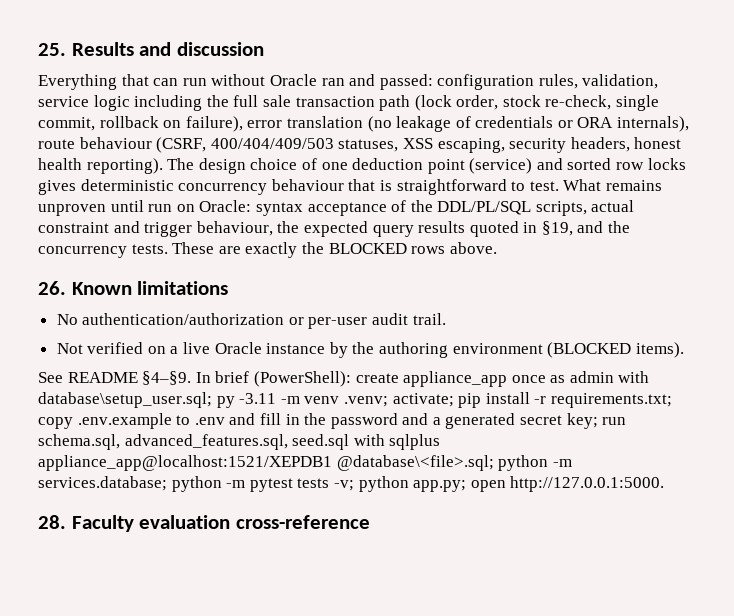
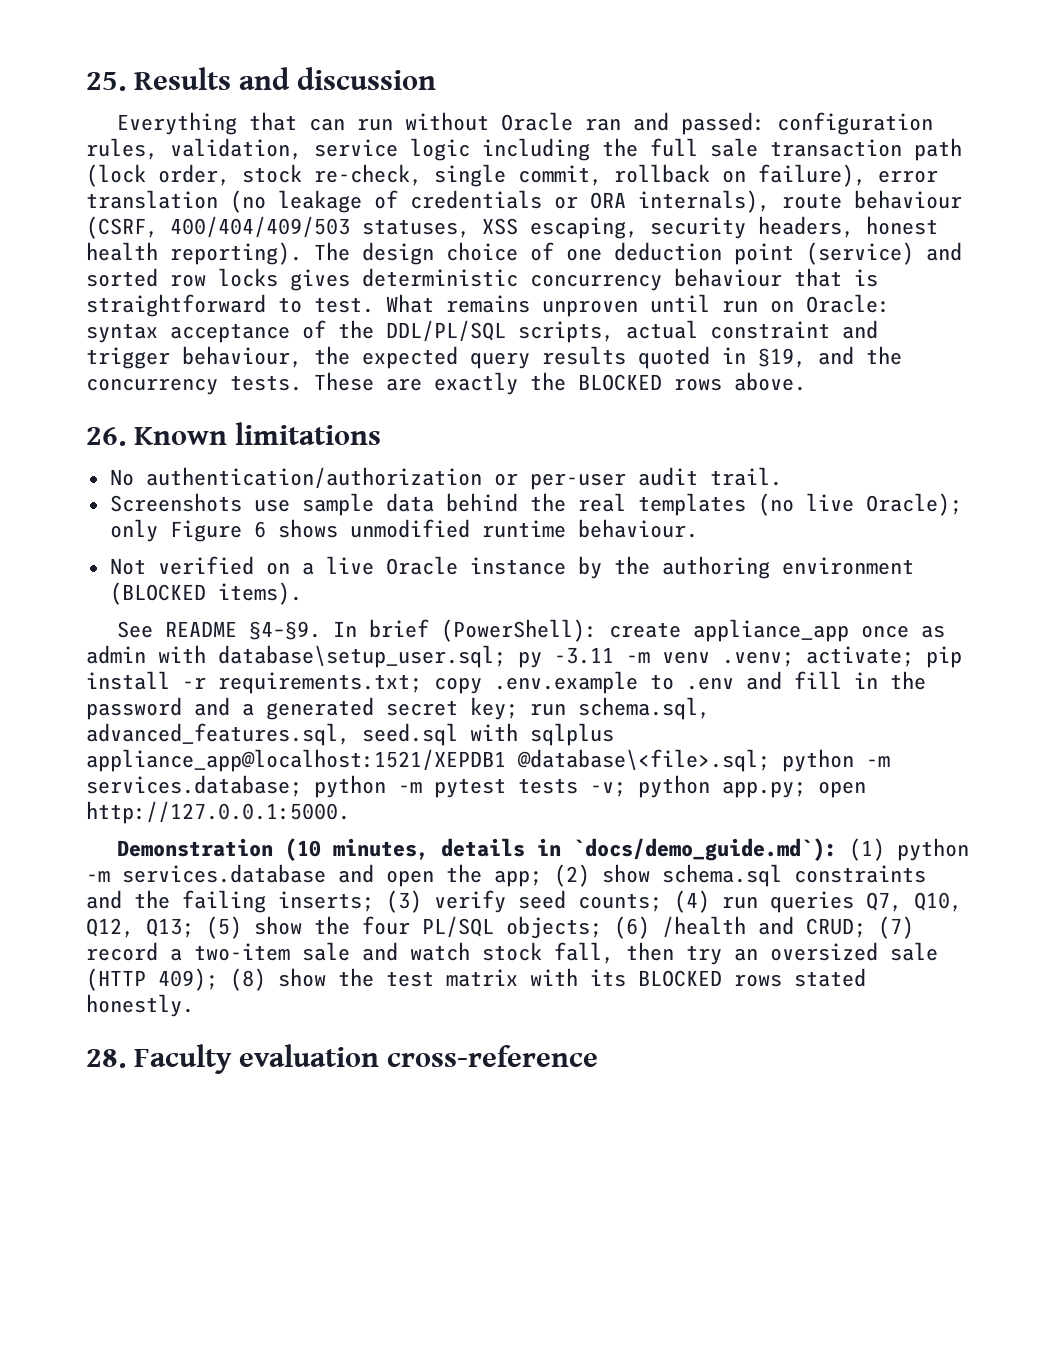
(446, 319) none -> [109,493,962,516] [109,519,698,542] // Screenshots use sample data behind the real templates (no live Oracle); only Figure 6 shows unmodified runtime behaviour.
(665, 484) none -> [117,838,970,861] [86,864,926,887] [86,890,962,913] [86,916,914,939] [86,942,938,965] [86,968,866,991] [86,994,194,1017] // Demonstration (10 minutes, details in `docs/demo_guide.md`): (1) python -m services.database and open the app; (2) show schema.sql constraints and the failing inserts; (3) verify seed counts; (4) run queries Q7, Q10, Q12, Q13; (5) show the four PL/SQL objects; (6) /health and CRUD; (7) record a two-item sale and watch stock fall, then try an oversized sale (HTTP 409); (8) show the test matrix with its BLOCKED rows stated honestly.

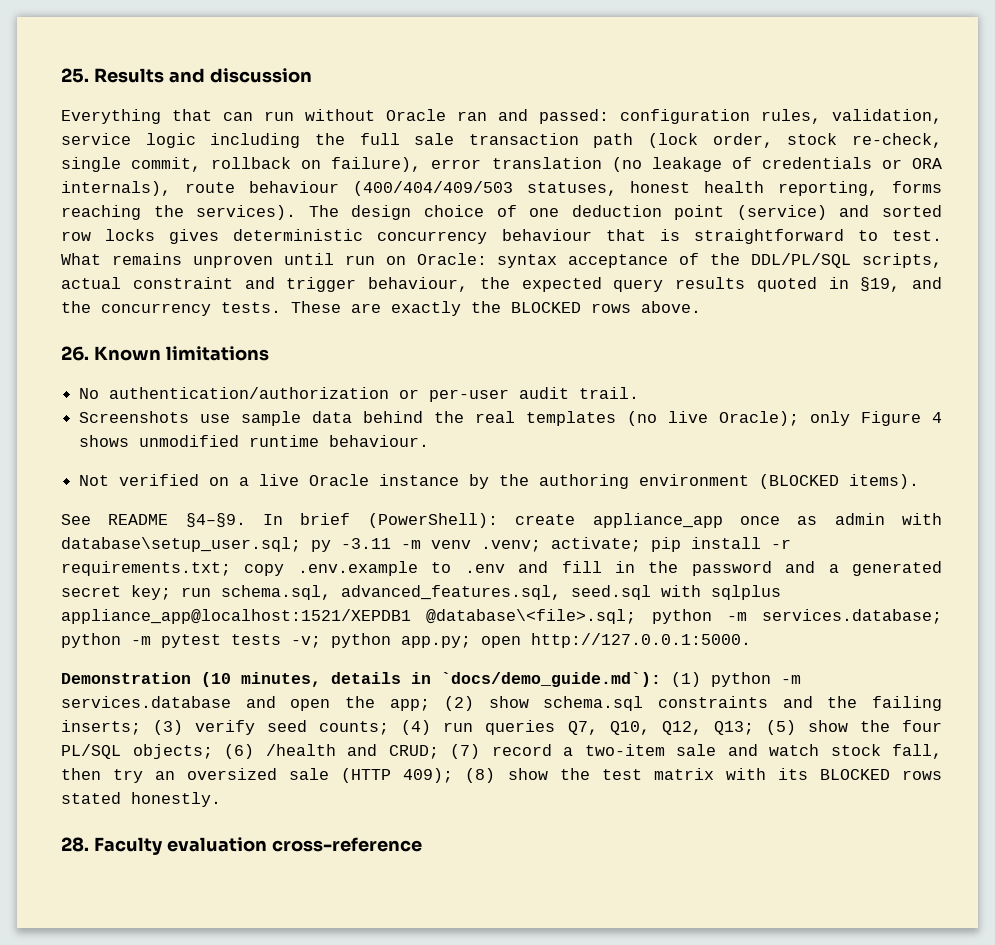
[86,216,938,239] [86,242,302,265] (CSRF, 400/404/409/503 statuses, XSS escaping, security headers, honest health reporting). -> [352,181,942,196] [61,205,297,220] (400/404/409/503 statuses, honest health reporting, forms reaching the services).
[253,521,266,538] 6 -> [932,412,943,423] 4

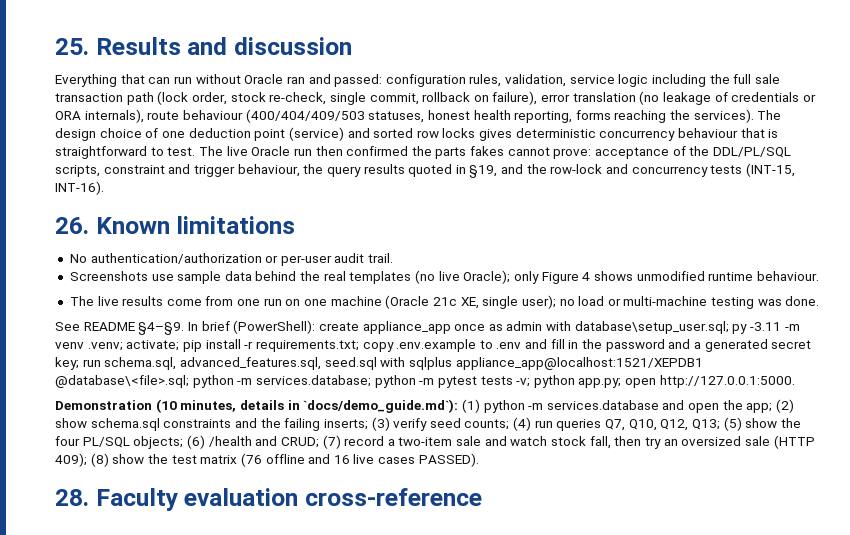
[61,253,558,268] What remains unproven until run on Oracle: syntax -> [198,146,592,159] The live Oracle run then confirmed the parts fakes cannot prove:
[61,277,121,289] actual -> (100, 171) none
[521,277,602,292] expected -> (324, 169) none
[101,301,701,316] concurrency tests. These are exactly the BLOCKED rows above. -> [550,163,795,177] [55,181,104,195] row-lock and concurrency tests (INT-15, INT-16).
[79,474,920,489] Not verified on a live Oracle instance by the authoring environment (BLOCKED items). -> [69,295,820,309] The live results come from one run on one machine (Oracle 21c XE, single user); no load or multi-machine testing was done.
[725,768,943,780] [61,792,221,807] with its BLOCKED rows stated honestly. -> [240,453,479,467] (76 offline and 16 live cases PASSED).

